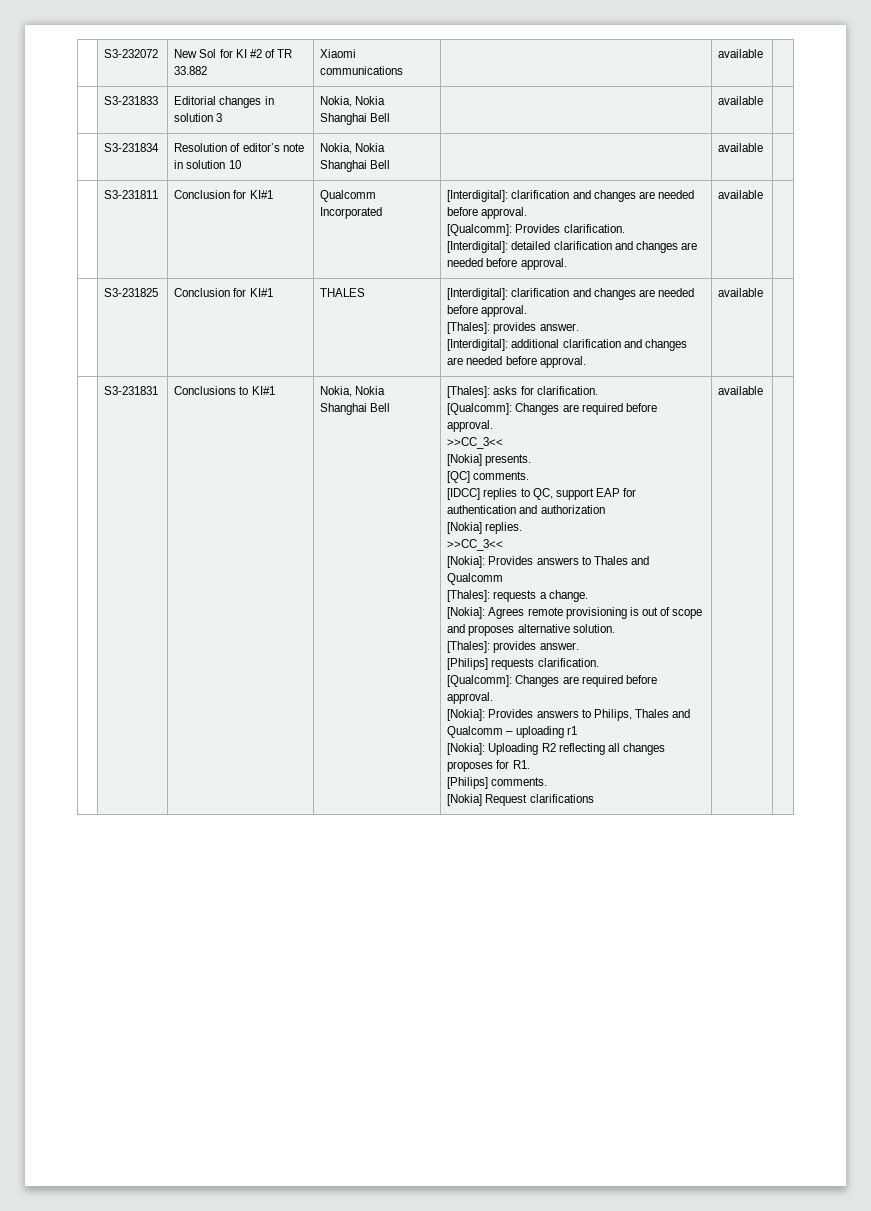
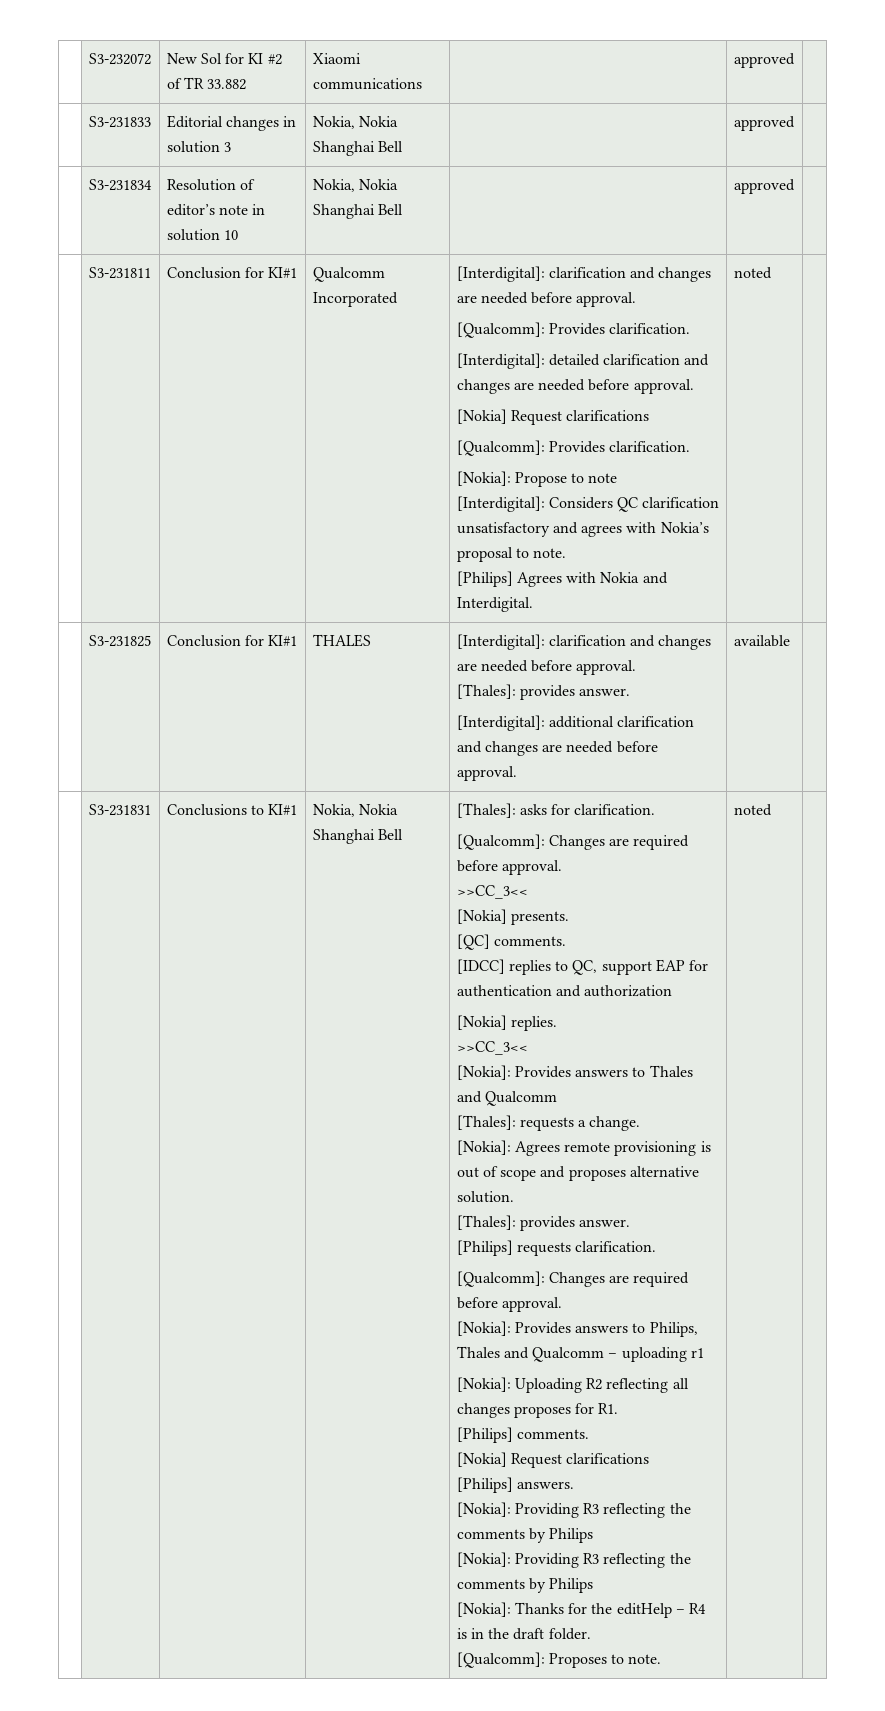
[718,49,764,58] available -> [733,53,795,68] approved
[718,96,764,105] available -> [733,116,795,131] approved
[718,143,764,152] available -> [733,179,795,194] approved
[718,190,764,199] | available -> [456,409,650,425] [456,440,691,456] [456,471,618,487] [456,496,720,512] [456,522,709,537] [456,547,567,562] [456,571,668,587] [456,597,533,612] [733,267,772,279] // [Nokia] Request clarifications // [Qualcomm]: Provides clarification. // [Nokia]: Propose to note // [Interdigital]: Considers QC clarification unsatisfactory and agrees with Nokia’s proposal to note. // [Philips] Agrees with Nokia and Interdigital. | noted
[718,386,764,395] | available -> [456,1477,574,1493] [456,1502,691,1518] [456,1528,594,1543] [456,1552,691,1568] [456,1578,594,1593] [456,1602,707,1618] [456,1628,591,1640] [456,1652,662,1668] [733,804,772,816] // [Philips] answers. // [Nokia]: Providing R3 reflecting the comments by Philips // [Nokia]: Providing R3 reflecting the comments by Philips // [Nokia]: Thanks for the editHelp – R4 is in the draft folder. // [Qualcomm]: Proposes to note. | noted

